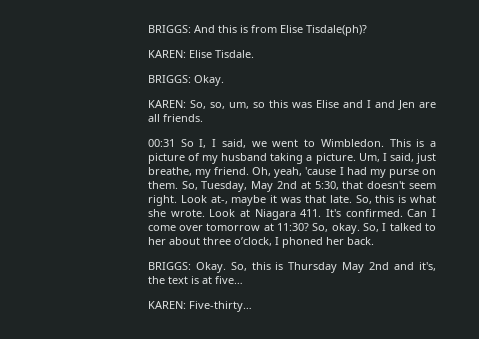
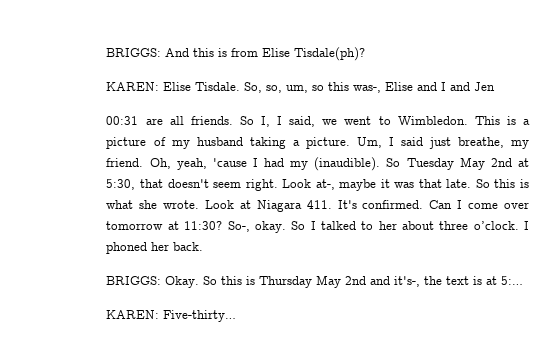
[147,75,224,86] [147,100,186,108] // BRIGGS: Okay. // KAREN: -> (241, 86) none
[291,102,312,108] was -> [353,85,382,93] was-,
(415, 105) none -> [106,116,139,125] // 00:31
[147,139,175,147] // 00:31 -> (233, 120) none
[389,153,414,162] said, -> [400,137,423,146] said
[388,169,437,178] [147,181,248,192] purse on them. So, Tuesday, -> [314,157,454,171] (inaudible). So Tuesday
[355,195,372,204] So, -> [475,179,490,188] So
[312,223,380,234] So, okay. So, -> [227,221,306,233] So-, okay. So
[233,237,272,246] o’clock, -> [473,221,519,230] o’clock.
[230,262,247,271] So, -> [203,276,218,285] So
[419,262,437,271] it's, -> [394,276,421,287] it's-,
[214,276,243,284] five… -> [501,276,524,285] 5:…

